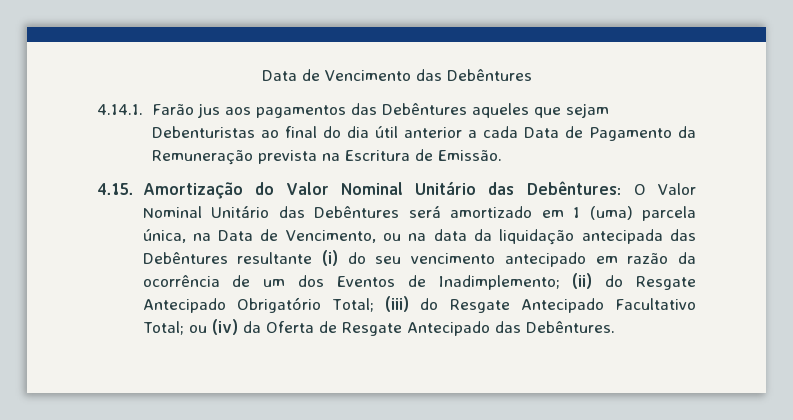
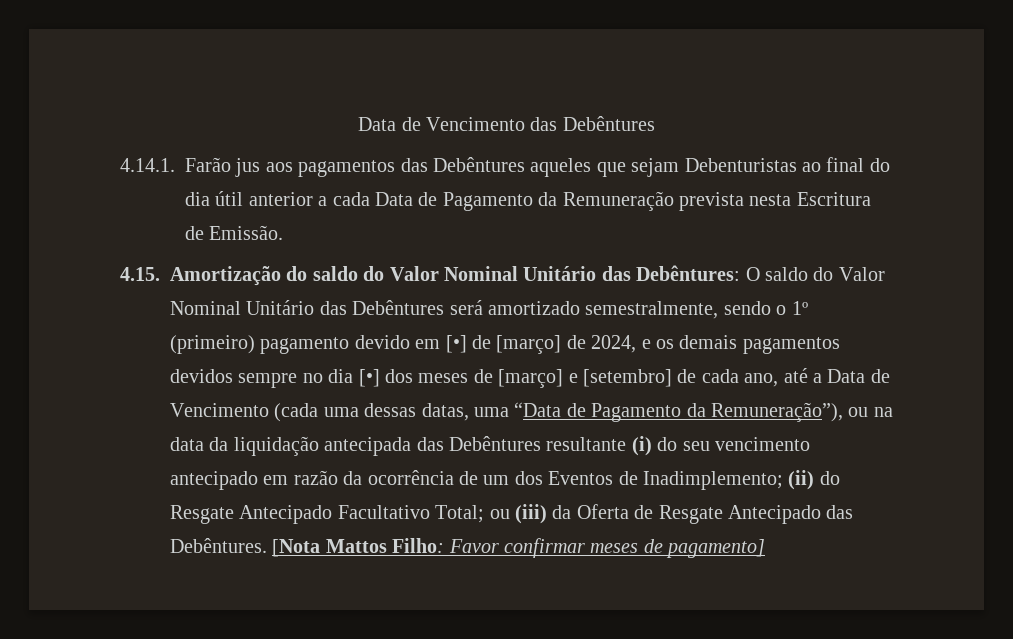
[321,153,340,161] na -> [749,194,792,206] nesta
(274, 188) none -> [312,266,385,281] saldo do
(646, 189) none -> [764,267,834,281] saldo do
[541,206,696,221] [142,229,376,243] em 1 (uma) parcela única, na Data de Vencimento, -> [585,301,808,319] [170,335,840,354] [170,368,890,388] [170,402,843,422] semestralmente, sendo o 1º (primeiro) pagamento devido em [•] de [março] de 2024, e os demais pagamentos devidos sempre no dia [•] dos meses de [março] e [setembro] de cada ano, até a Data de Vencimento (cada uma dessas datas, uma “Data de Pagamento da Remuneração”),
[236,296,604,313] Obrigatório Total; (iii) do Resgate Antecipado -> (333, 514) none
[212,319,239,335] (iv) -> [515,504,547,524] (iii)
(616, 327) none -> [272,538,766,558] [Nota Mattos Filho: Favor confirmar meses de pagamento]

